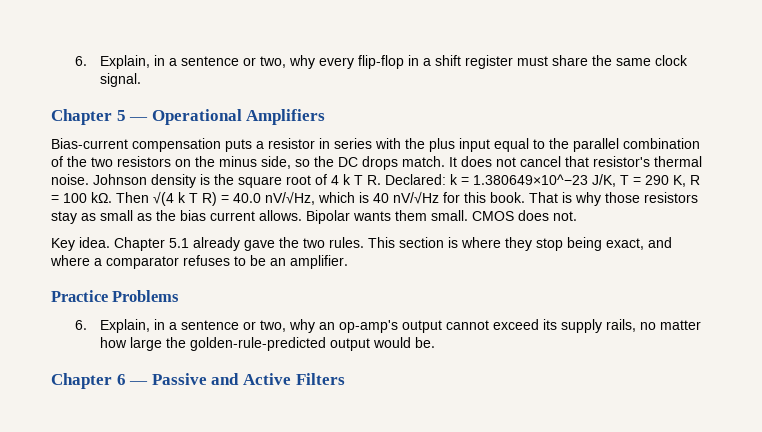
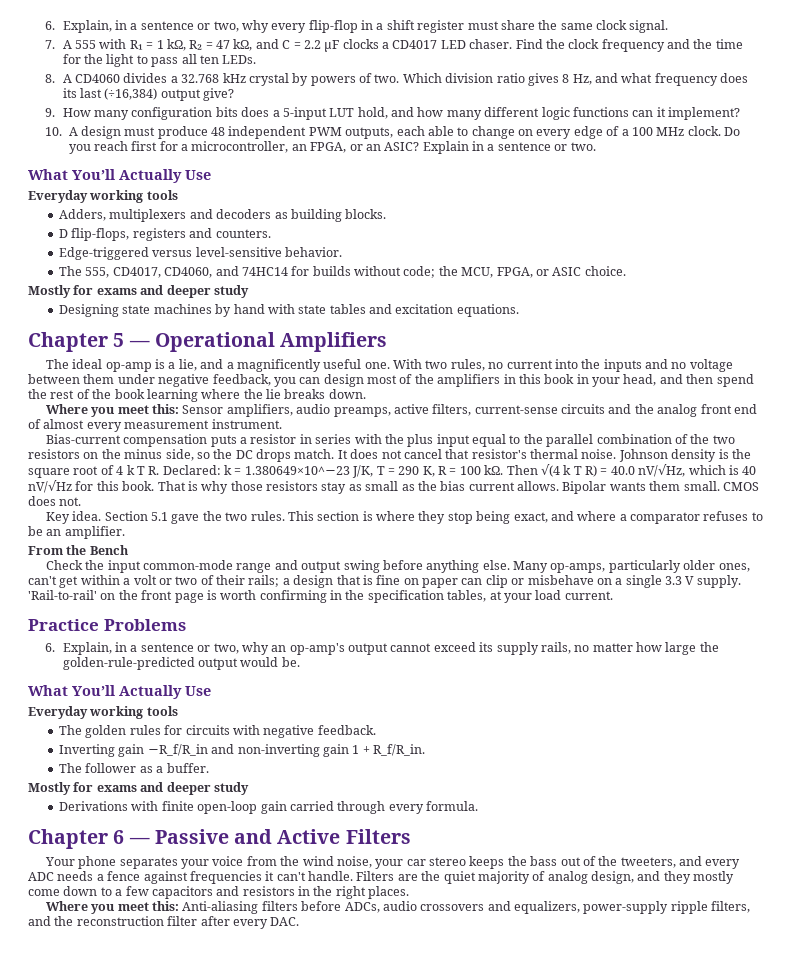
(141, 80) none -> [45,39,743,52] [62,54,257,67] [45,73,749,86] [62,88,235,101] [45,107,741,120] [45,126,741,139] [68,141,596,154] [28,169,211,183] [28,190,178,203] [59,209,387,222] [59,228,271,241] [59,247,343,260] [59,266,626,278] [28,285,249,298] [59,304,519,317] // 7. A 555 with R₁ = 1 kΩ, R₂ = 47 kΩ, and C = 2.2 µF clocks a CD4017 LED chaser. Find the clock frequency and the time for the light to pass all ten LEDs. // 8. A CD4060 divides a 32.768 kHz crystal by powers of two. Which division ratio gives 8 Hz, and what frequency does its last (÷16,384) output give? // 9. How many configuration bits does a 5-input LUT hold, and how many different logic functions can it implement? // 10. A design must produce 48 independent PWM outputs, each able to change on every edge of a 100 MHz clock. Do you reach first for a microcontroller, an FPGA, or an ASIC? Explain in a sentence or two. // What You’ll Actually Use // Everyday working tools // Adders, multiplexers and decoders as building blocks. // D flip-flops, registers and counters. // Edge-triggered versus level-sensitive behavior. // The 555, CD4017, CD4060, and 74HC14 for builds without code; the MCU, FPGA, or ASIC choice. // Mostly for exams and deeper study // Designing state machines by hand with state tables and excitation equations.
(326, 117) none -> [45,359,733,372] [28,374,754,387] [28,389,366,402] [45,404,757,417] [28,419,282,432] // The ideal op-amp is a lie, and a magnificently useful one. With two rules, no current into the inputs and no voltage between them under negative feedback, you can design most of the amplifiers in this book in your head, and then spend the rest of the book learning where the lie breaks down. // Where you meet this: Sensor amplifiers, audio preamps, active filters, current-sense circuits and the analog front end of almost every measurement instrument.
[114,237,240,251] Chapter 5.1 already -> [104,511,169,521] Section 5.1
(348, 262) none -> [28,545,129,555] [45,560,750,573] [28,575,741,588] [28,590,613,603] // From the Bench // Check the input common-mode range and output swing before anything else. Many op-amps, particularly older ones, can't get within a volt or two of their rails; a design that is fine on paper can clip or misbehave on a single 3.3 V supply. 'Rail-to-rail' on the front page is worth confirming in the specification tables, at your load current.
(435, 342) none -> [28,685,211,699] [28,706,178,719] [59,725,376,738] [59,744,426,757] [59,763,209,773] [28,782,249,795] [59,801,479,814] // What You’ll Actually Use // Everyday working tools // The golden rules for circuits with negative feedback. // Inverting gain −R_f/R_in and non-inverting gain 1 + R_f/R_in. // The follower as a buffer. // Mostly for exams and deeper study // Derivations with finite open-loop gain carried through every formula.
(345, 379) none -> [44,856,741,869] [28,871,735,884] [28,886,410,899] [45,901,751,914] [28,916,300,929] // Your phone separates your voice from the wind noise, your car stereo keeps the bass out of the tweeters, and every ADC needs a fence against frequencies it can't handle. Filters are the quiet majority of analog design, and they mostly come down to a few capacitors and resistors in the right places. // Where you meet this: Anti-aliasing filters before ADCs, audio crossovers and equalizers, power-supply ripple filters, and the reconstruction filter after every DAC.

